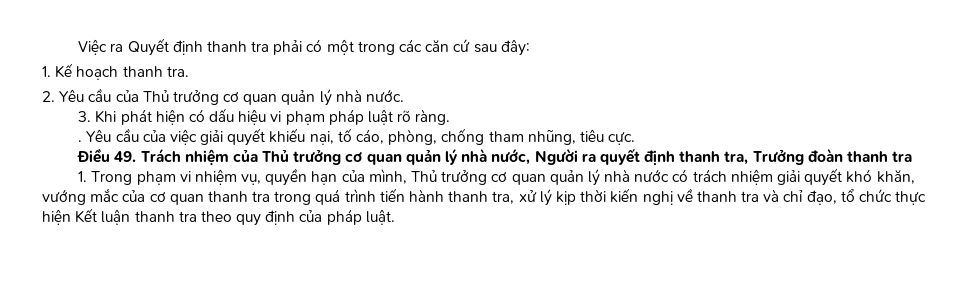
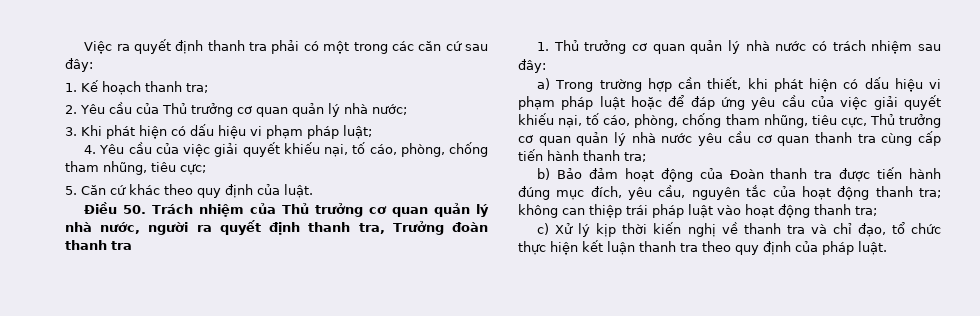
[127,38,169,56] Quyết -> [133,39,171,54] quyết
[166,66,189,77] tra. -> [186,83,208,93] tra;
[366,89,405,102] nước. -> [371,104,407,115] nước;
[367,109,451,125] [78,140,83,142] luật rõ ràng. // . -> [343,125,372,139] [84,145,97,154] luật; // 4.
[608,132,636,145] cực. -> [180,164,206,175] [65,184,313,198] cực; // 5. Căn cứ khác theo quy định của luật.
[114,151,137,162] 49. -> [123,205,147,214] 50.
[534,148,578,165] Người -> [148,222,189,235] người
[91,168,407,186] Trong phạm vi nhiệm vụ, quyền hạn của mình, -> (550, 46) none
[777,168,915,186] [42,188,537,205] giải quyết khó khăn, vướng mắc của cơ quan thanh tra trong quá trình tiến hành thanh tra, xử -> [917,44,941,51] [518,59,546,73] [537,77,941,92] [518,95,941,110] [518,113,941,128] [518,131,941,146] [518,149,646,162] [537,167,942,182] [518,185,941,200] [518,204,877,218] [537,223,574,235] sau đây: // a) Trong trường hợp cần thiết, khi phát hiện có dấu hiệu vi phạm pháp luật hoặc để đáp ứng yêu cầu của việc giải quyết khiếu nại, tố cáo, phòng, chống tham nhũng, tiêu cực, Thủ trưởng cơ quan quản lý nhà nước yêu cầu cơ quan thanh tra cùng cấp tiến hành thanh tra; // b) Bảo đảm hoạt động của Đoàn thanh tra được tiến hành đúng mục đích, yêu cầu, nguyên tắc của hoạt động thanh tra; không can thiệp trái pháp luật vào hoạt động thanh tra; // c) Xử
[75,208,98,223] Kết -> [582,240,603,252] kết

